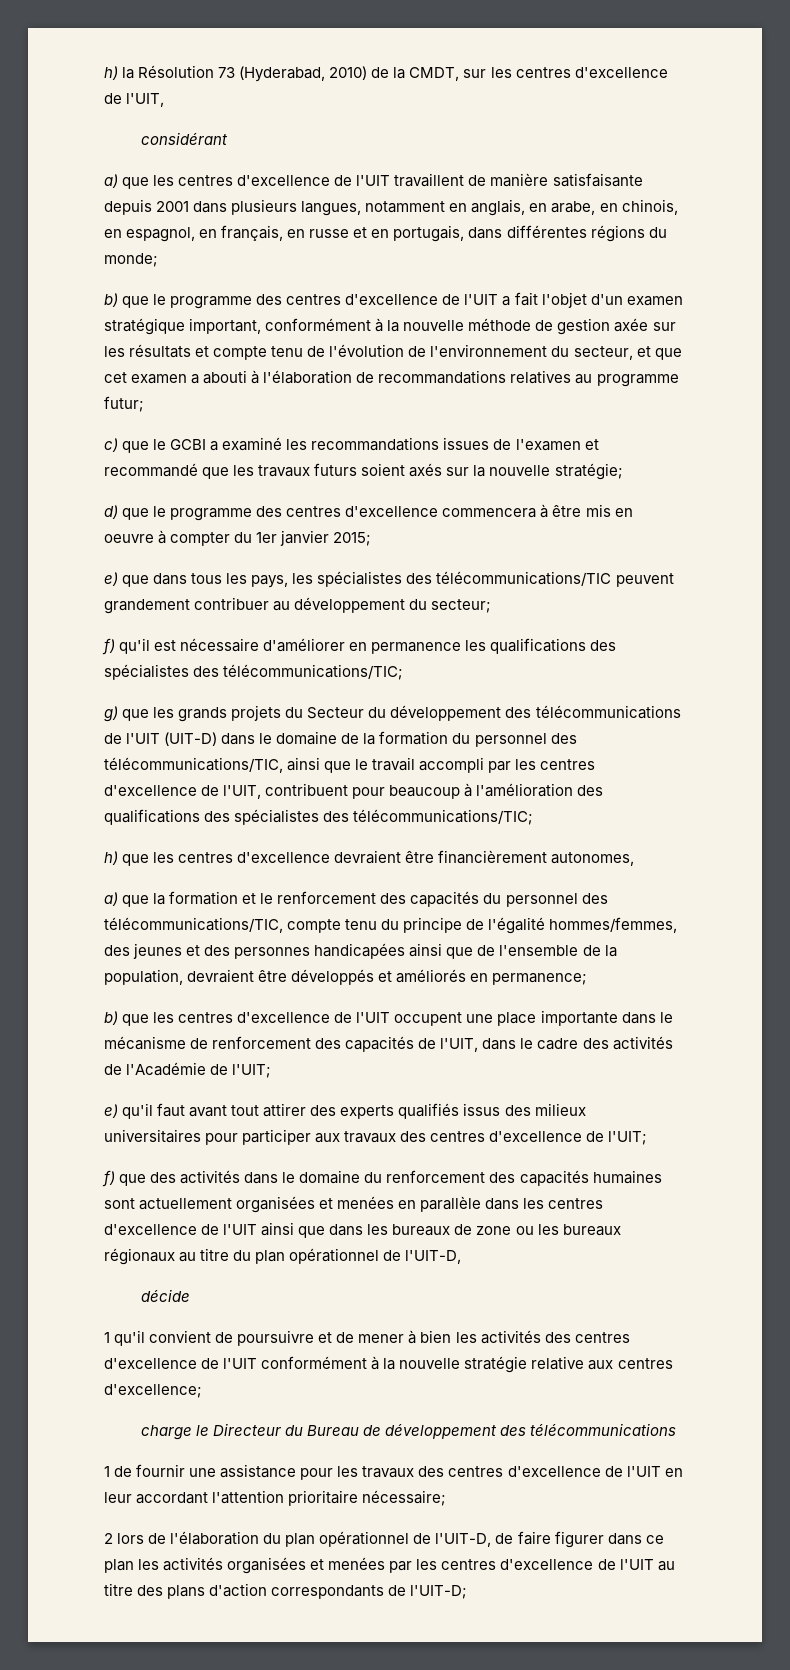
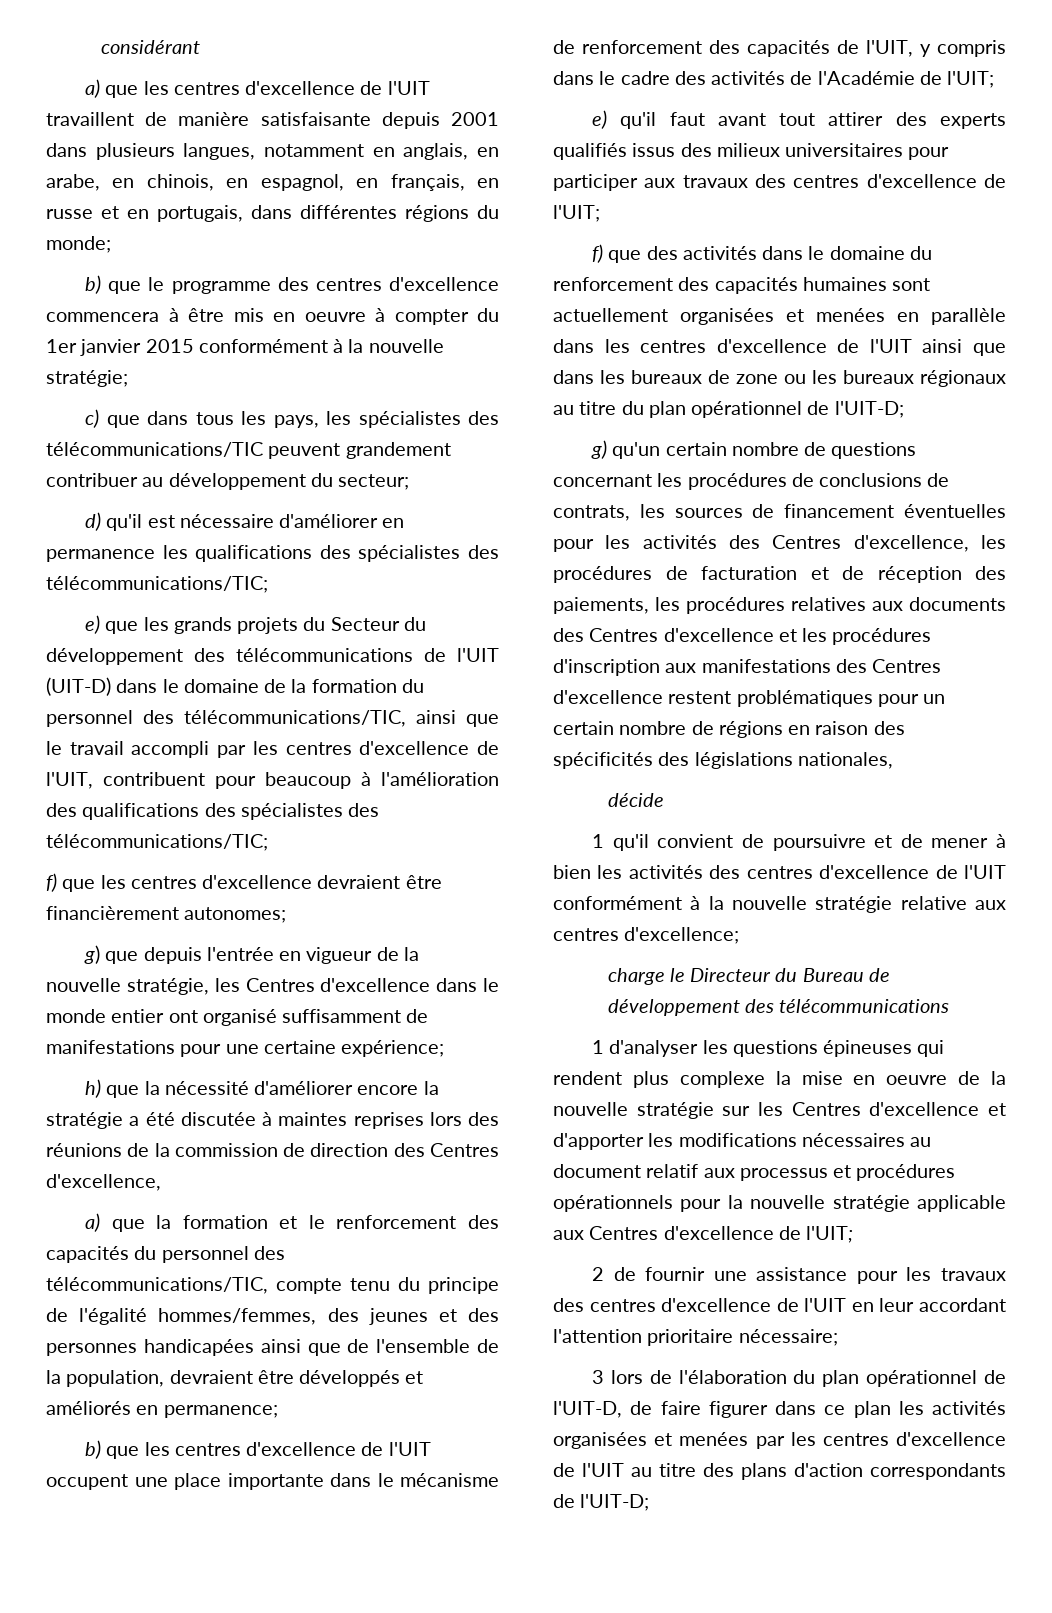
[104,65,668,82] [104,93,165,107] h) la Résolution 73 (Hyderabad, 2010) de la CMDT, sur les centres d'excellence de l'UIT, // -> (100, 47) none
[442,292,683,308] [104,318,676,335] [104,344,682,360] [104,370,679,387] [104,396,144,412] [104,437,599,453] [104,463,623,480] [104,505,439,521] de l'UIT a fait l'objet d'un examen stratégique important, conformément à la nouvelle méthode de gestion axée sur les résultats et compte tenu de l'évolution de l'environnement du secteur, et que cet examen a abouti à l'élaboration de recommandations relatives au programme futur; // c) que le GCBI a examiné les recommandations issues de l'examen et recommandé que les travaux futurs soient axés sur la nouvelle stratégie; // d) que le programme des centres d'excellence -> (499, 284) none
[333,532,372,546] [104,572,118,586] 2015; // e) -> [145,339,444,353] [46,370,128,387] [85,409,100,428] 2015 conformément à la nouvelle stratégie; // c)
[102,638,115,655] f) -> [85,512,102,531] d)
[104,706,118,722] g) -> [85,615,101,634] e)
[104,851,118,865] h) -> [46,873,57,892] f)
[551,852,635,866] autonomes, -> [184,907,287,923] [84,945,419,964] [46,978,499,995] [46,1009,429,1026] [46,1040,445,1057] [85,1079,439,1098] [46,1112,499,1129] [46,1143,499,1157] [46,1174,161,1191] autonomes; // g) que depuis l'entrée en vigueur de la nouvelle stratégie, les Centres d'excellence dans le monde entier ont organisé suffisamment de manifestations pour une certaine expérience; // h) que la nécessité d'améliorer encore la stratégie a été discutée à maintes reprises lors des réunions de la commission de direction des Centres d'excellence,
(479, 1045) none -> [920,40,1006,57] y compris
[405,1250,462,1264] l'UIT-D, -> [834,401,904,418] [591,440,917,459] [553,473,950,490] [553,504,1006,521] [553,535,1006,552] [553,566,1006,583] [553,597,1006,614] [553,628,932,645] [553,659,942,676] [553,690,946,707] [553,721,905,738] [553,752,893,769] l'UIT-D; // g) qu'un certain nombre de questions concernant les procédures de conclusions de contrats, les sources de financement éventuelles pour les activités des Centres d'excellence, les procédures de facturation et de réception des paiements, les procédures relatives aux documents des Centres d'excellence et les procédures d'inscription aux manifestations des Centres d'excellence restent problématiques pour un certain nombre de régions en raison des spécificités des législations nationales,
(110, 1471) none -> [609,1040,945,1057] [553,1071,1006,1088] [553,1102,1006,1119] [553,1133,932,1150] [553,1164,956,1181] [553,1195,1006,1212] [553,1226,854,1243] [592,1267,605,1281] d'analyser les questions épineuses qui rendent plus complexe la mise en oeuvre de la nouvelle stratégie sur les Centres d'excellence et d'apporter les modifications nécessaires au document relatif aux processus et procédures opérationnels pour la nouvelle stratégie applicable aux Centres d'excellence de l'UIT; // 2
[104,1533,113,1544] 2 -> [592,1370,605,1384] 3

